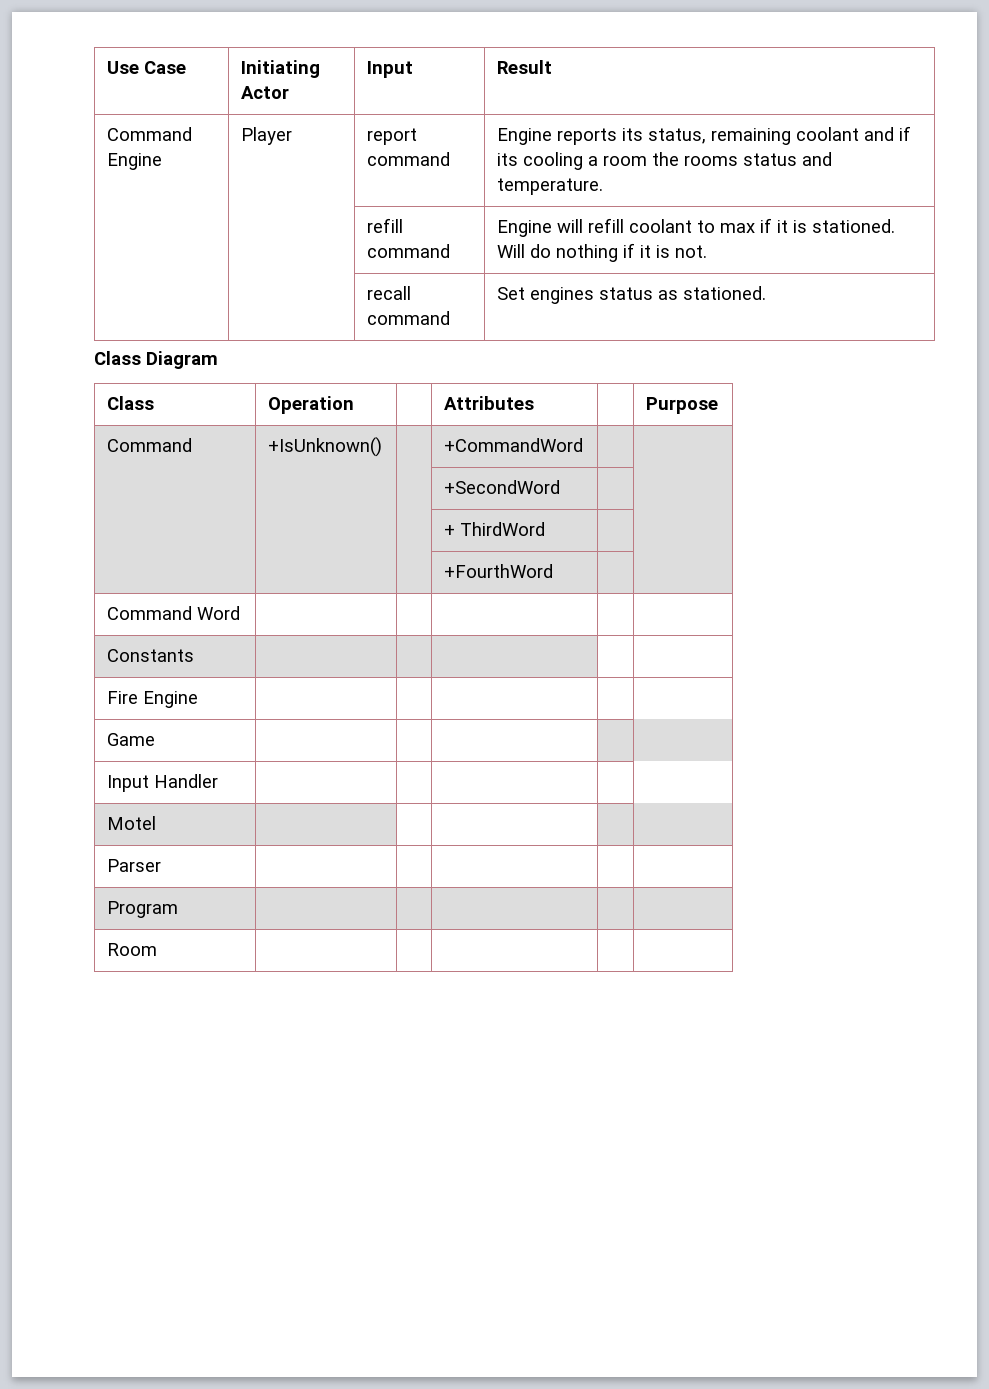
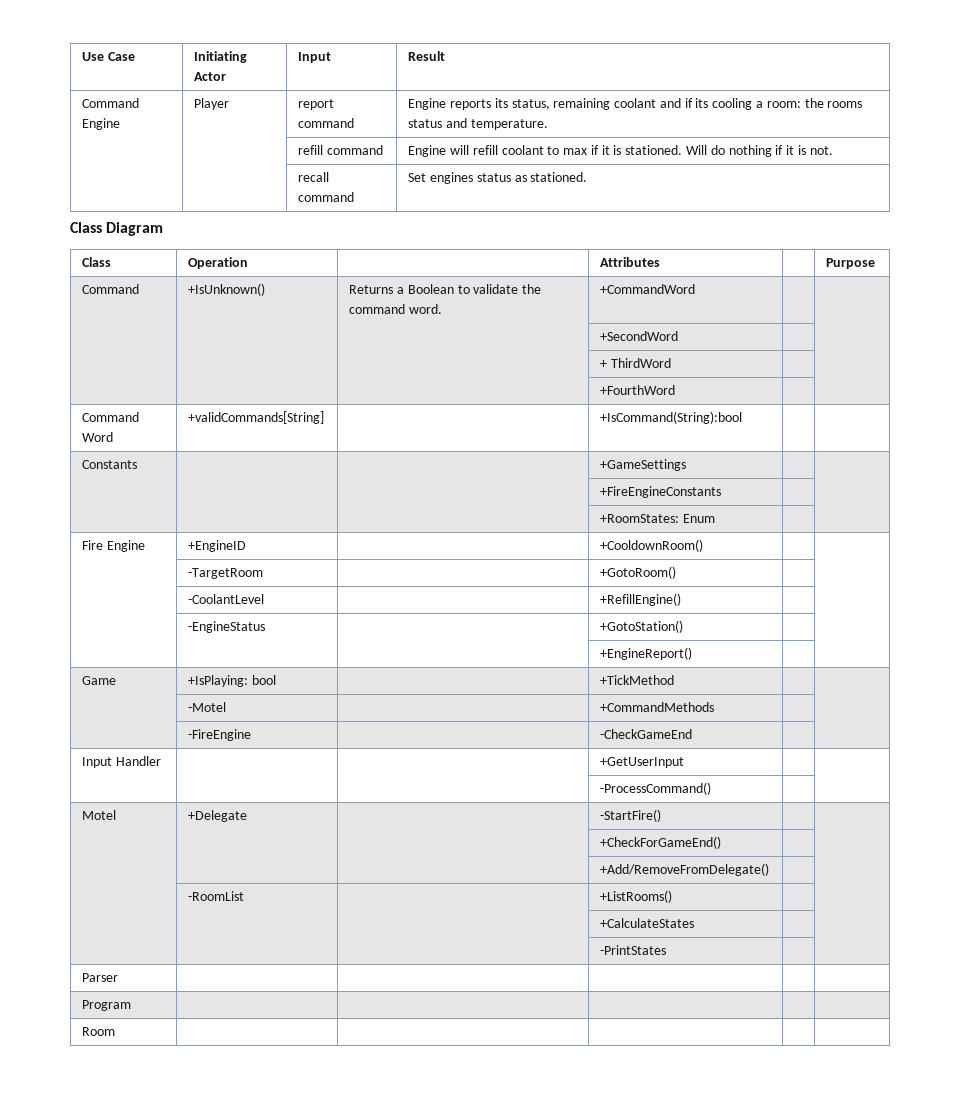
[603,155,648,166] room -> [766,101,801,108] room:
(383, 447) none -> [349,284,542,294] [349,304,442,314] Returns a Boolean to validate the command word.
(241, 613) | | -> [188,411,325,424] [600,411,743,424] +validCommands[String] | | +IsCommand(String):bool
[107,691,199,708] [107,733,156,746] | | // Fire Engine | | | | | // Game | | | -> [600,459,687,471] [600,486,722,498] [600,514,715,523] [82,540,145,552] [188,540,247,552] [600,539,704,552] [188,568,264,579] [600,566,677,579] [188,594,265,604] [600,593,682,606] [188,621,266,633] [600,620,684,633] [600,647,693,660] [82,676,117,685] [188,675,276,687] [600,675,675,685] [188,702,227,712] [600,702,715,712] [188,729,252,741] [600,729,693,739] +GameSettings | | // | | | +FireEngineConstants | | // | | | +RoomStates: Enum | | // Fire Engine | +EngineID | | +CooldownRoom() | | // | -TargetRoom | | +GotoRoom() | | // | -CoolantLevel | | +RefillEngine() | | // | -EngineStatus | | +GotoStation() | | // | | | +EngineReport() | | // Game | +IsPlaying: bool | | +TickMethod | | // | -Motel | | +CommandMethods | | // | -FireEngine | | -CheckGameEnd
(219, 781) none -> [600,757,685,768] [600,782,712,795] +GetUserInput | | // | | | -ProcessCommand()
(157, 823) | | -> [188,810,248,822] [600,809,662,822] [600,836,722,849] [600,863,770,876] [188,891,245,901] [600,890,673,903] [600,918,695,928] [600,945,667,955] +Delegate | | -StartFire() | | // | | | +CheckForGameEnd() | | // | | | +Add/RemoveFromDelegate() | | // | -RoomList | | +ListRooms() | | // | | | +CalculateStates | | // | | | -PrintStates

